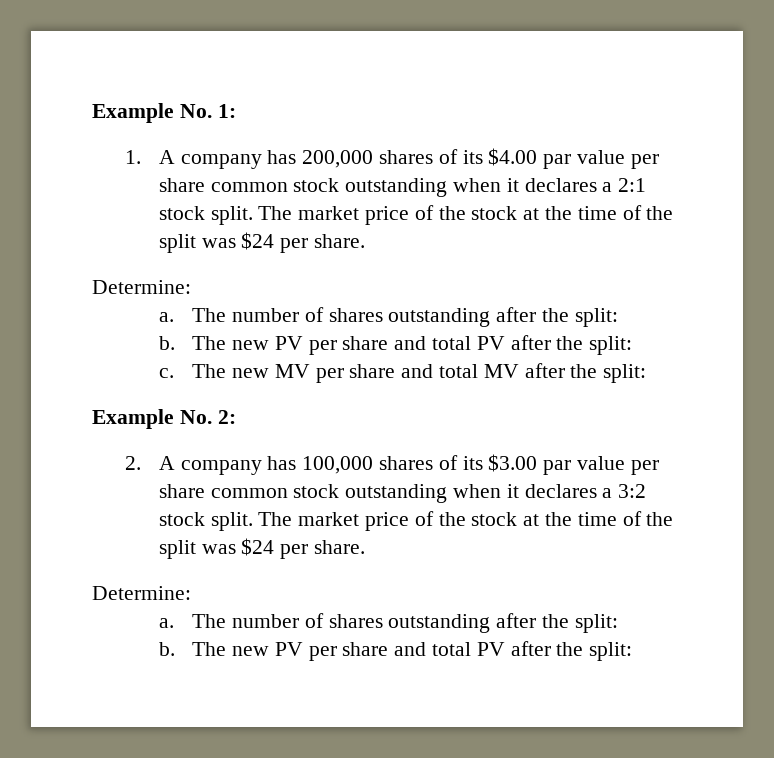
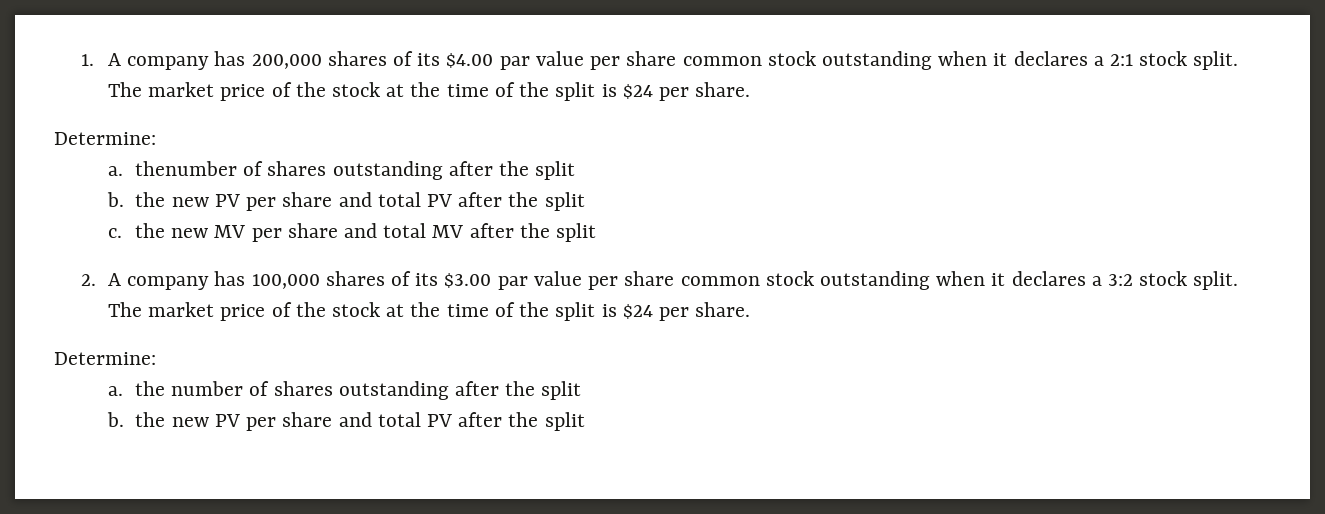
[92,103,236,123] Example No. 1: // -> (80, 60) none
[201,232,365,253] [92,280,191,294] [158,307,618,327] [158,335,633,355] was $24 per share. // Determine: // a. The number of shares outstanding after the split: // b. The new PV per share and total PV after the split: -> [601,82,751,101] [54,132,156,145] [107,161,576,180] [106,192,585,211] is $24 per share. // Determine: // a. thenumber of shares outstanding after the split // b. the new PV per share and total PV after the split
[192,364,227,378] The -> [134,223,165,238] the
[603,364,647,383] [92,409,236,429] split: // Example No. 2: -> [556,223,597,242] split
[201,538,365,559] [92,586,191,600] [158,613,618,633] [158,641,633,661] was $24 per share. // Determine: // a. The number of shares outstanding after the split: // b. The new PV per share and total PV after the split: -> [601,302,751,321] [54,352,156,365] [107,381,582,400] [106,412,585,431] is $24 per share. // Determine: // a. the number of shares outstanding after the split // b. the new PV per share and total PV after the split

